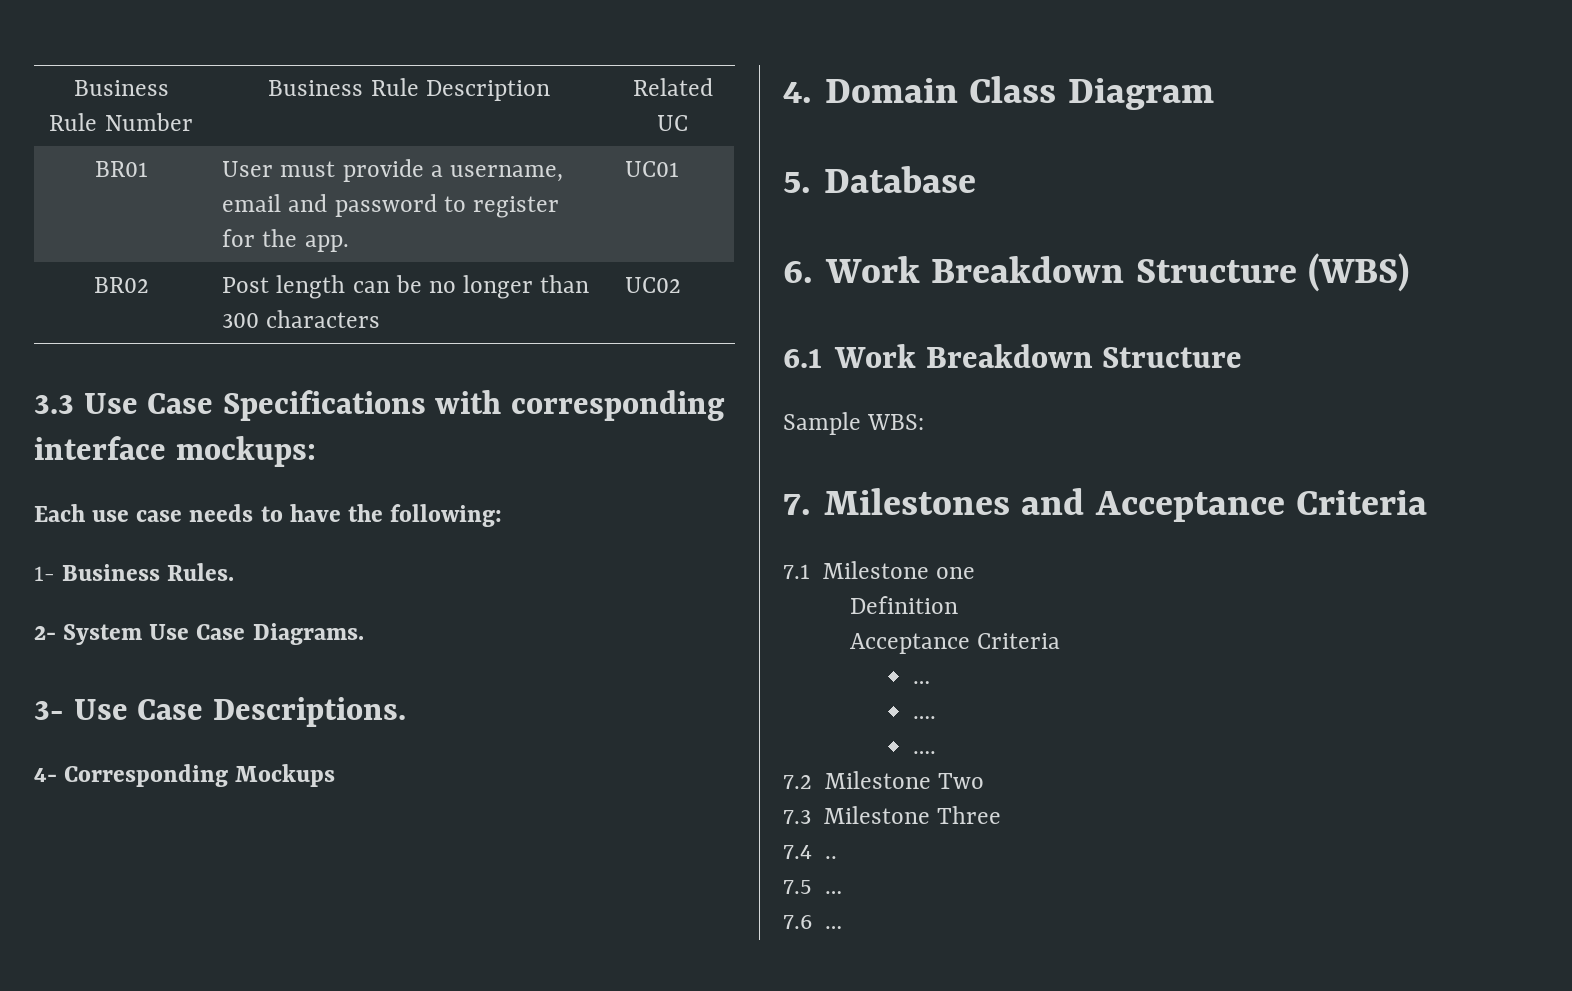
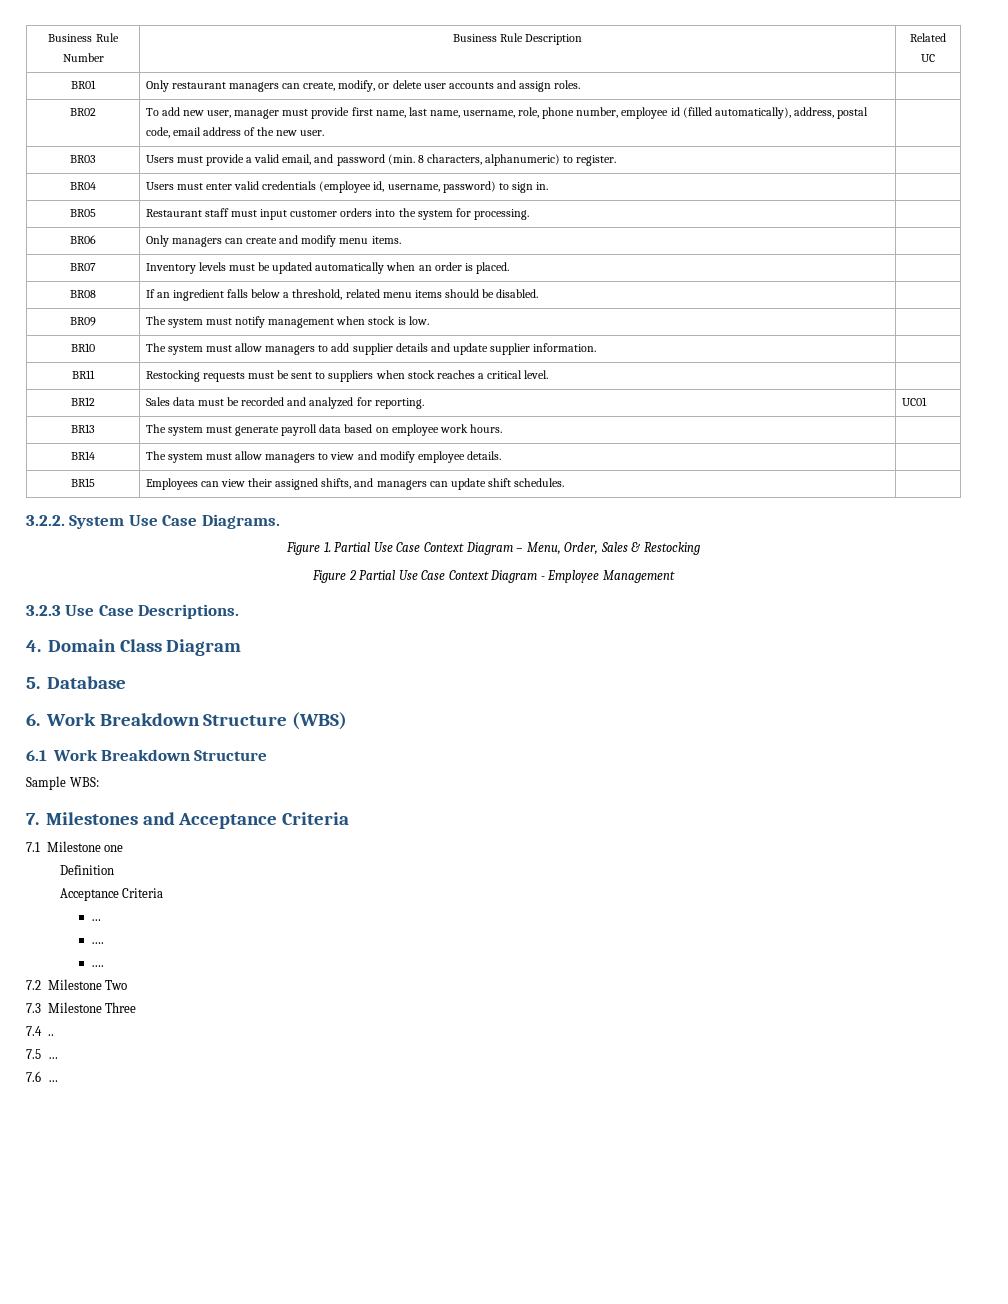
[222,159,563,182] [222,194,559,218] [222,229,349,252] [625,161,680,177] [93,277,149,293] [222,275,590,299] [222,310,381,328] [625,277,682,293] [34,390,725,421] [34,436,316,467] [34,504,503,527] [34,563,235,581] [34,623,364,645] [34,701,64,720] User must provide a username, email and password to register for the app. | UC01 // BR02 | Post length can be no longer than 300 characters | UC02 // 3.3 Use Case Specifications with corresponding interface mockups: // Each use case needs to have the following: // 1- Business Rules. // 2- System Use Case Diagrams. // 3- -> [145,80,581,92] [70,108,96,116] [145,107,868,119] [145,127,325,138] [70,155,96,163] [145,154,617,166] [70,182,96,190] [145,181,548,193] [70,209,96,217] [145,208,529,220] [70,235,96,244] [145,235,401,247] [70,263,96,271] [145,262,509,274] [70,290,96,298] [145,289,539,301] [70,317,96,326] [145,316,429,328] [71,343,95,352] [145,343,597,355] [72,370,95,379] [145,370,549,382] [71,397,95,406] [145,397,424,409] [901,397,927,406] [71,424,95,433] [145,424,502,436] [71,451,95,460] [145,451,501,463] [71,478,95,487] [145,478,564,490] [26,514,280,529] [286,542,700,555] [312,570,675,583] [26,605,61,616] Only restaurant managers can create, modify, or delete user accounts and assign roles. | // BR02 | To add new user, manager must provide first name, last name, username, role, phone number, employee id (filled automatically), address, postal code, email address of the new user. | // BR03 | Users must provide a valid email, and password (min. 8 characters, alphanumeric) to register. | // BR04 | Users must enter valid credentials (employee id, username, password) to sign in. | // BR05 | Restaurant staff must input customer orders into the system for processing. | // BR06 | Only managers can create and modify menu items. | // BR07 | Inventory levels must be updated automatically when an order is placed. | // BR08 | If an ingredient falls below a threshold, related menu items should be disabled. | // BR09 | The system must notify management when stock is low. | // BR10 | The system must allow managers to add supplier details and update supplier information. | // BR11 | Restocking requests must be sent to suppliers when stock reaches a critical level. | // BR12 | Sales data must be recorded and analyzed for reporting. | UC01 // BR13 | The system must generate payroll data based on employee work hours. | // BR14 | The system must allow managers to view and modify employee details. | // BR15 | Employees can view their assigned shifts, and managers can update shift schedules. | // 3.2.2. System Use Case Diagrams. // Figure 1. Partial Use Case Context Diagram – Menu, Order, Sales & Restocking // Figure 2 Partial Use Case Context Diagram - Employee Management // 3.2.3
[34,764,336,787] // 4- Corresponding Mockups -> (240, 611) none

